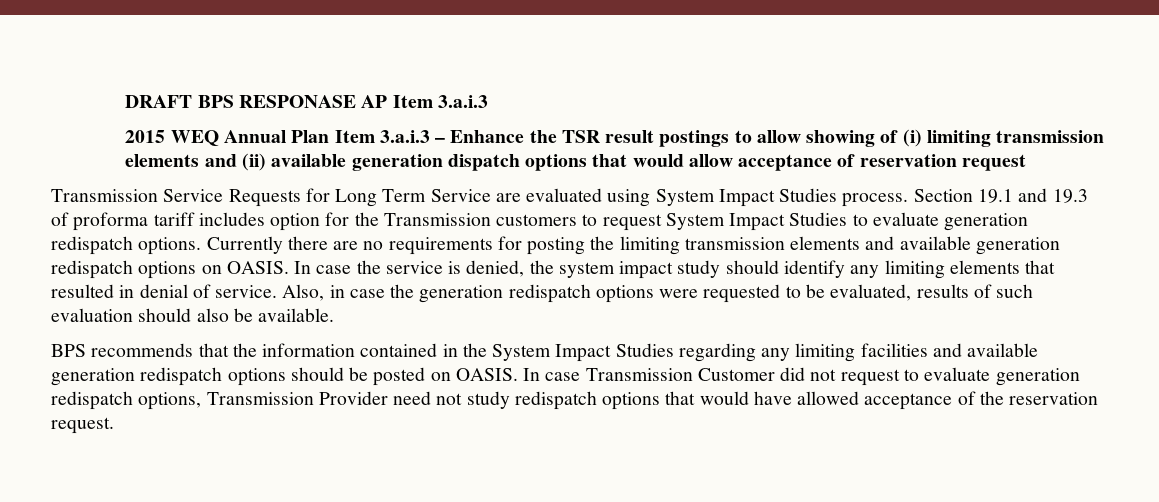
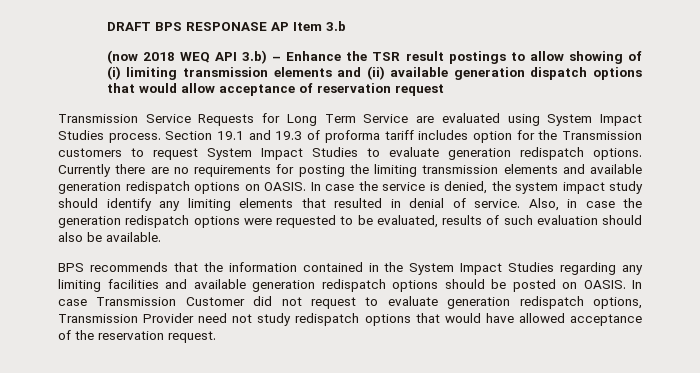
[437,95,488,108] [125,130,430,146] 3.a.i.3 // 2015 WEQ Annual Plan Item 3.a.i.3 -> [325,21,346,31] [106,50,268,64] 3.b // (now 2018 WEQ API 3.b)

